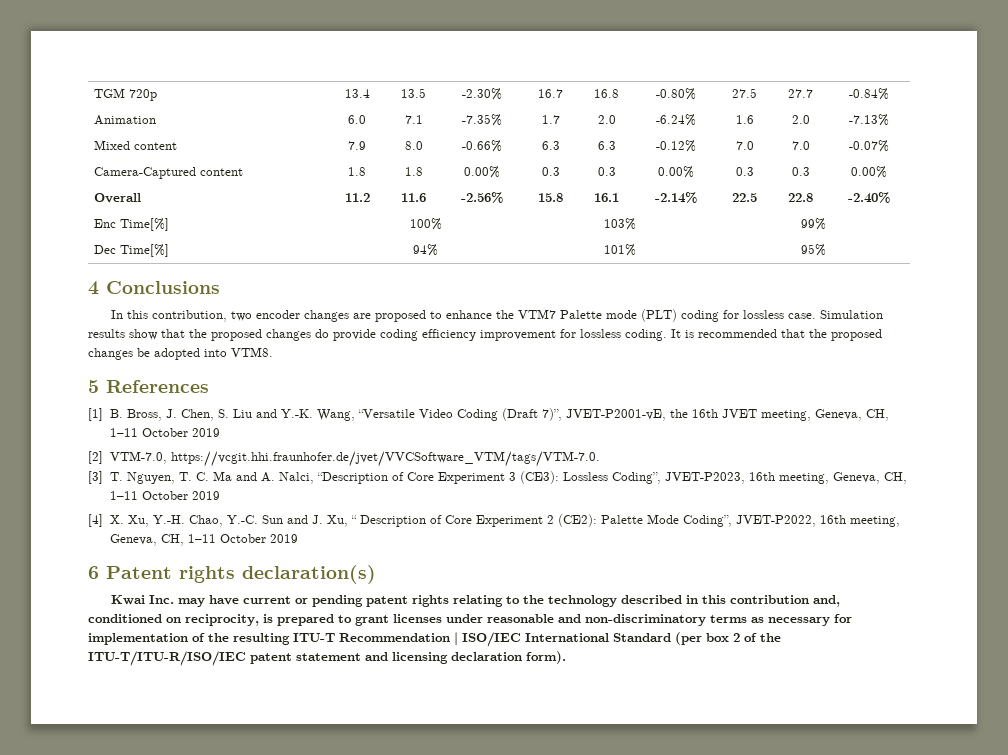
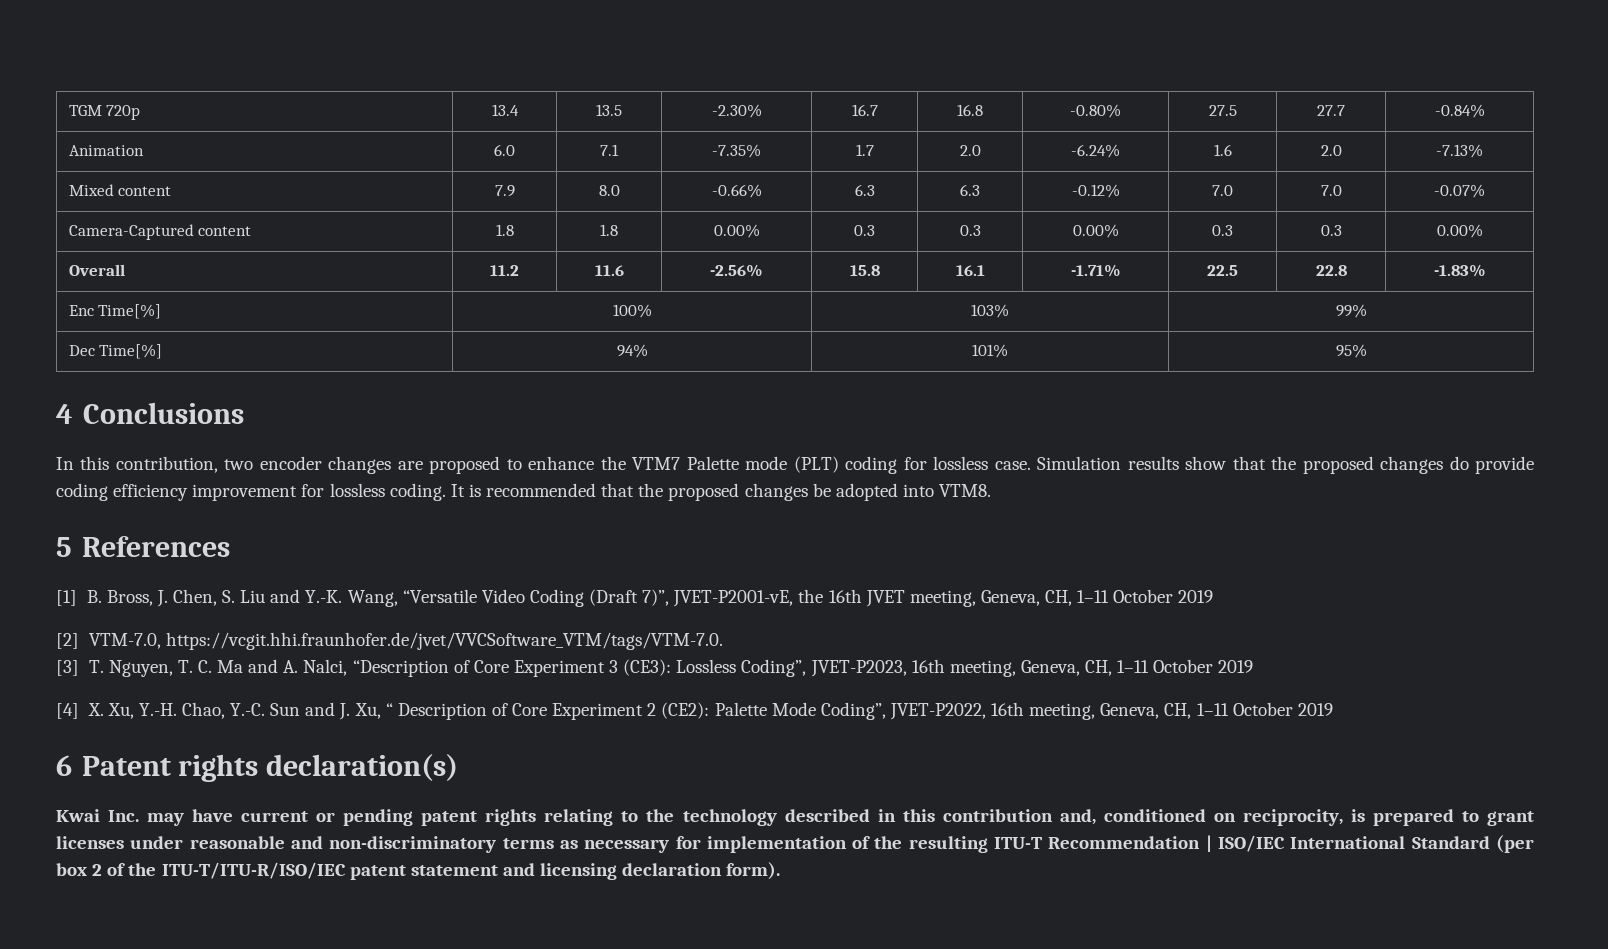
[654,192,697,203] -2.14% -> [1070,264,1121,277] -1.71%
[848,192,890,203] -2.40% -> [1433,264,1486,277] -1.83%

